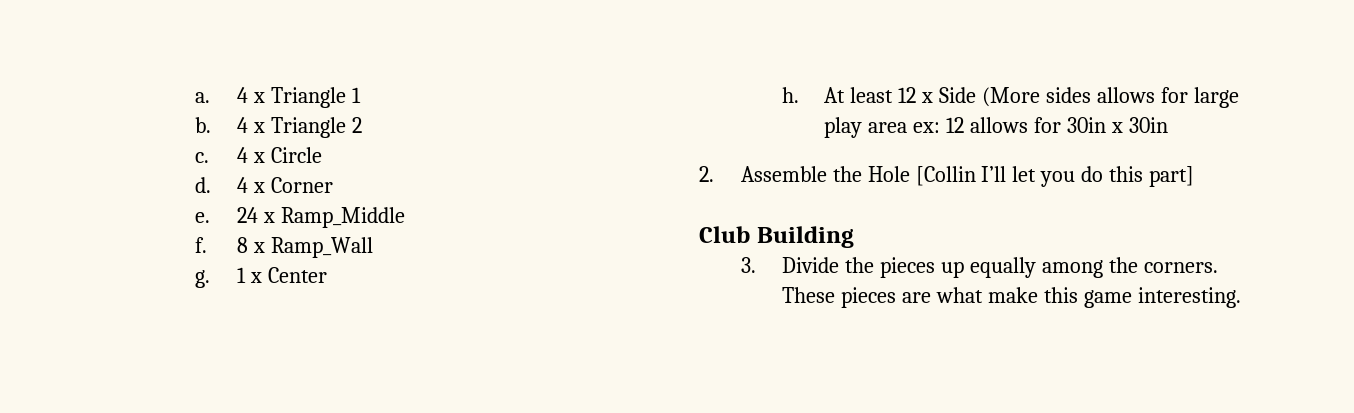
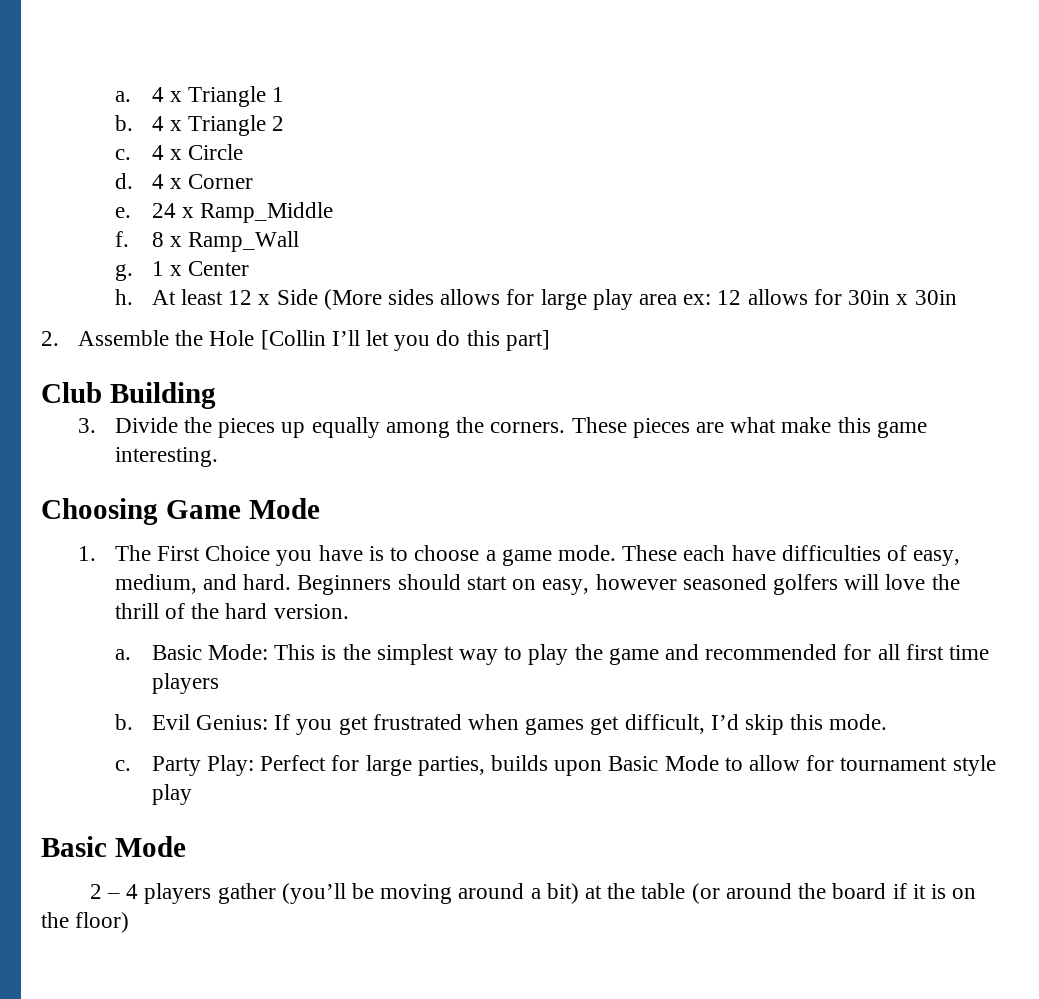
(1241, 297) none -> [41,498,320,525] [77,545,961,566] [114,574,960,595] [114,603,349,619] [114,644,990,665] [151,673,219,694] [114,714,888,735] [114,755,996,776] [151,784,192,805] [41,836,186,857] [89,883,977,904] [41,912,130,933] // Choosing Game Mode // 1. The First Choice you have is to choose a game mode. These each have difficulties of easy, medium, and hard. Beginners should start on easy, however seasoned golfers will love the thrill of the hard version. // a. Basic Mode: This is the simplest way to play the game and recommended for all first time players // b. Evil Genius: If you get frustrated when games get difficult, I’d skip this mode. // c. Party Play: Perfect for large parties, builds upon Basic Mode to allow for tournament style play // Basic Mode // 2 – 4 players gather (you’ll be moving around a bit) at the table (or around the board if it is on the floor)

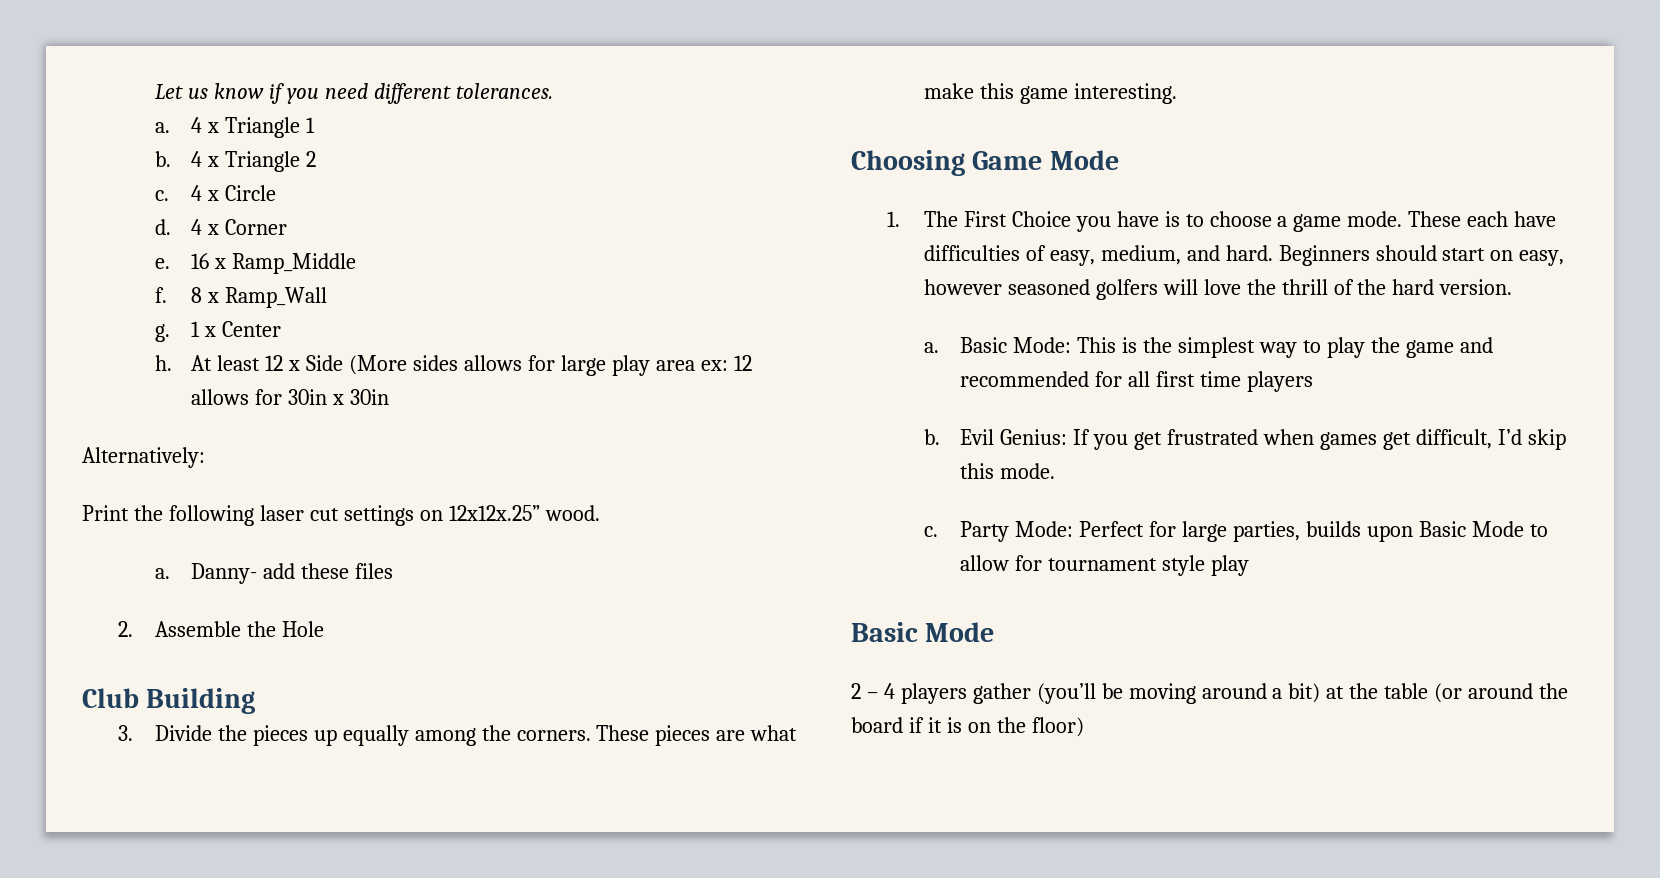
(114, 96) none -> [154,83,553,104] Let us know if you need different tolerances. //
[151,203,176,218] 24 -> [191,253,210,269] 16
[41,330,550,351] 2. Assemble the Hole [Collin I’ll let you do this part] -> [82,447,205,468] [82,505,600,526] [154,563,394,584] [118,621,324,637] Alternatively: // Print the following laser cut settings on 12x12x.25” wood. // a. Danny- add these files // 2. Assemble the Hole
[206,755,254,776] Play: -> [1015,521,1074,537] Mode:

